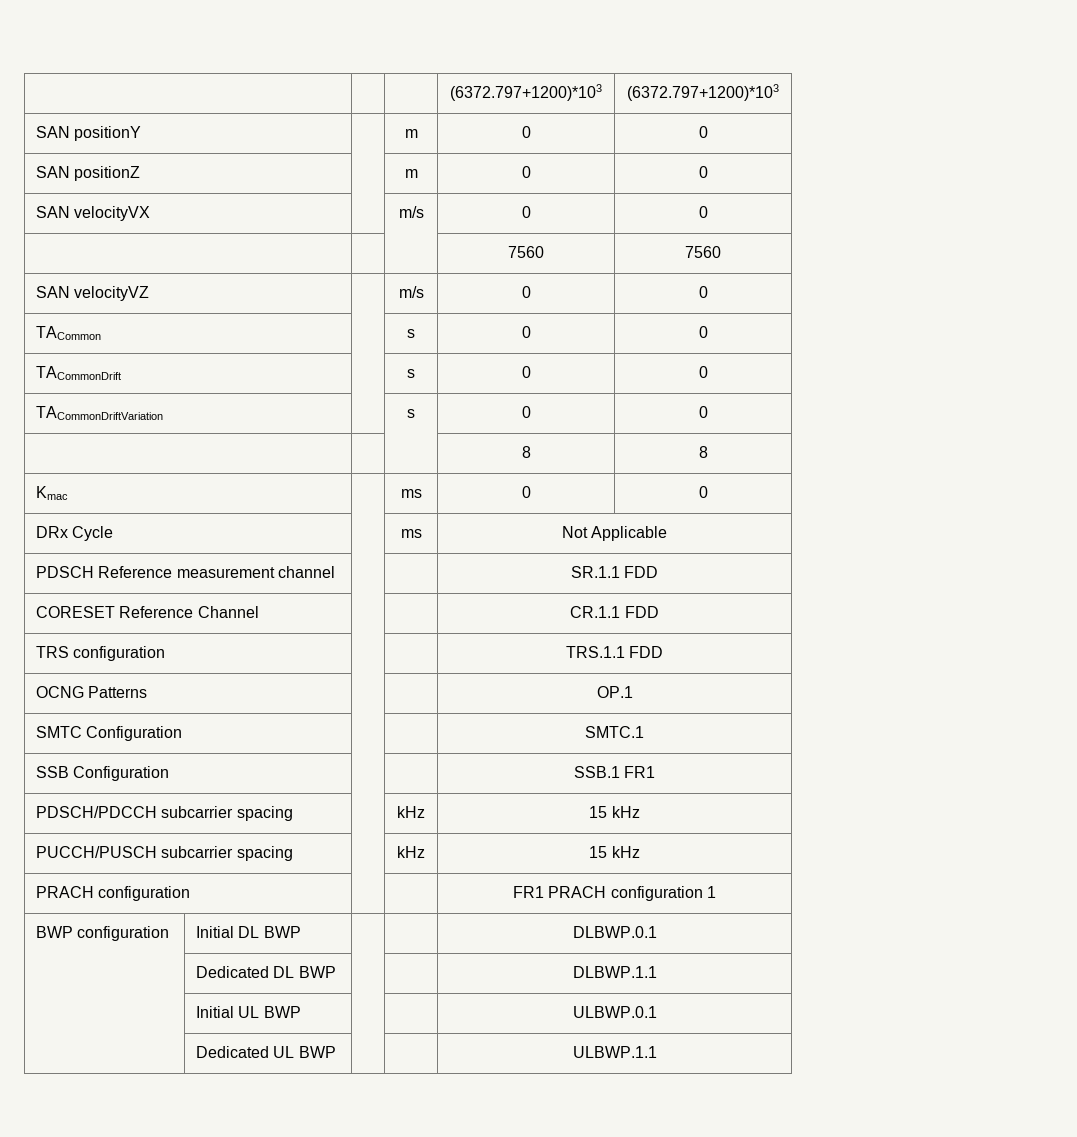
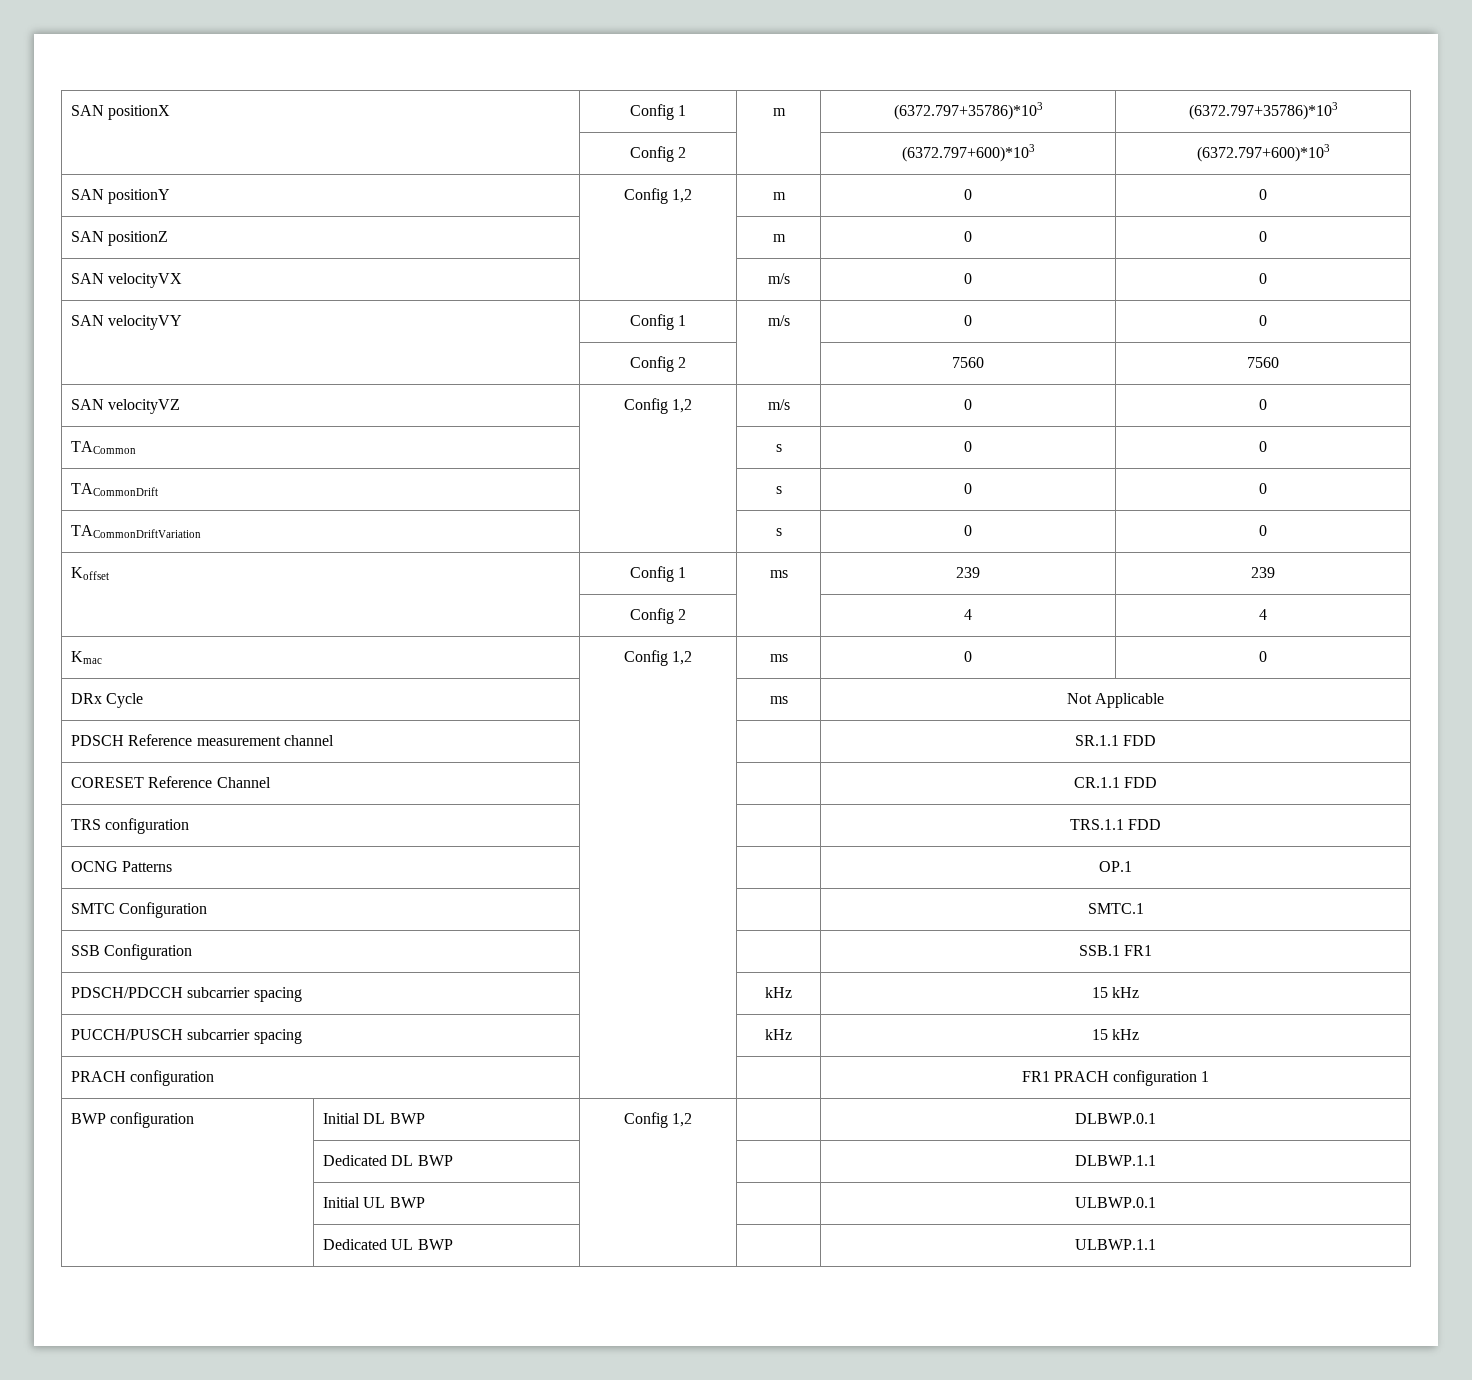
[450,84,602,101] [627,84,779,101] | | | (6372.797+1200)*103 | (6372.797+1200)*103 -> [71,105,171,120] [629,104,687,120] [772,108,786,116] [893,102,1043,120] [1188,102,1338,120] [629,146,687,162] [901,144,1035,162] [1196,144,1330,162] SAN positionX | Config 1 | m | (6372.797+35786)*103 | (6372.797+35786)*103 // | Config 2 | | (6372.797+600)*103 | (6372.797+600)*103
(142, 133) none -> [623,188,693,204] Config 1,2
(708, 212) | -> [71,315,183,330] [629,314,687,330] [767,315,790,326] [964,315,972,326] [1259,315,1267,326] [629,356,687,372] SAN velocityVY | Config 1 | m/s | 0 | 0 // | Config 2
(150, 293) none -> [623,398,693,414] Config 1,2
[521,446,531,458] [698,446,708,458] | | | 8 | 8 -> [71,567,110,580] [629,566,687,582] [769,570,788,578] [956,567,980,578] [1251,567,1275,578] [629,608,687,624] [964,609,972,620] [1259,609,1267,620] Koffset | Config 1 | ms | 239 | 239 // | Config 2 | | 4 | 4
(69, 493) none -> [623,650,693,666] Config 1,2
(301, 932) none -> [623,1112,693,1128] Config 1,2

